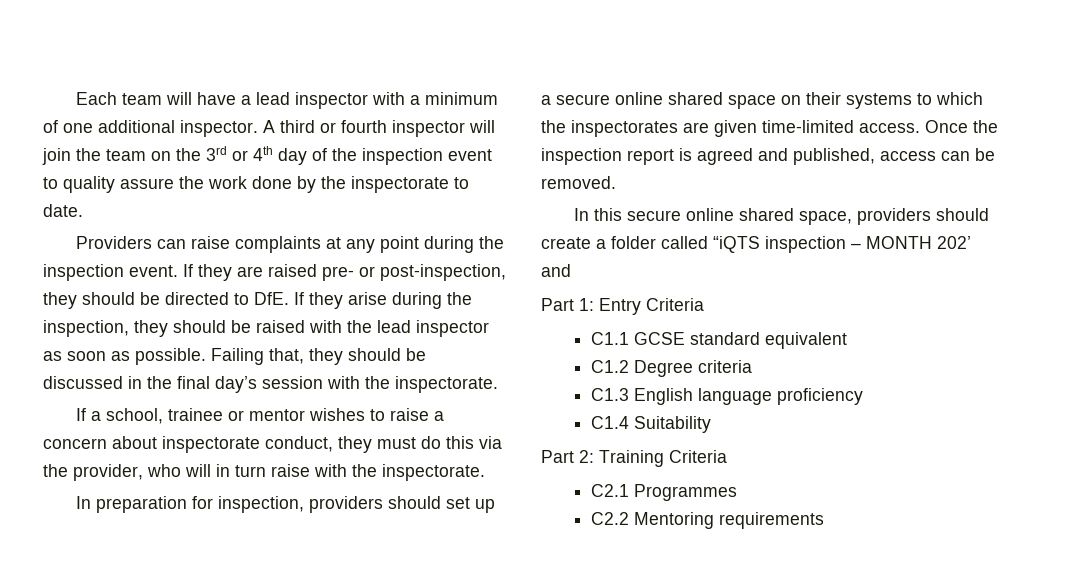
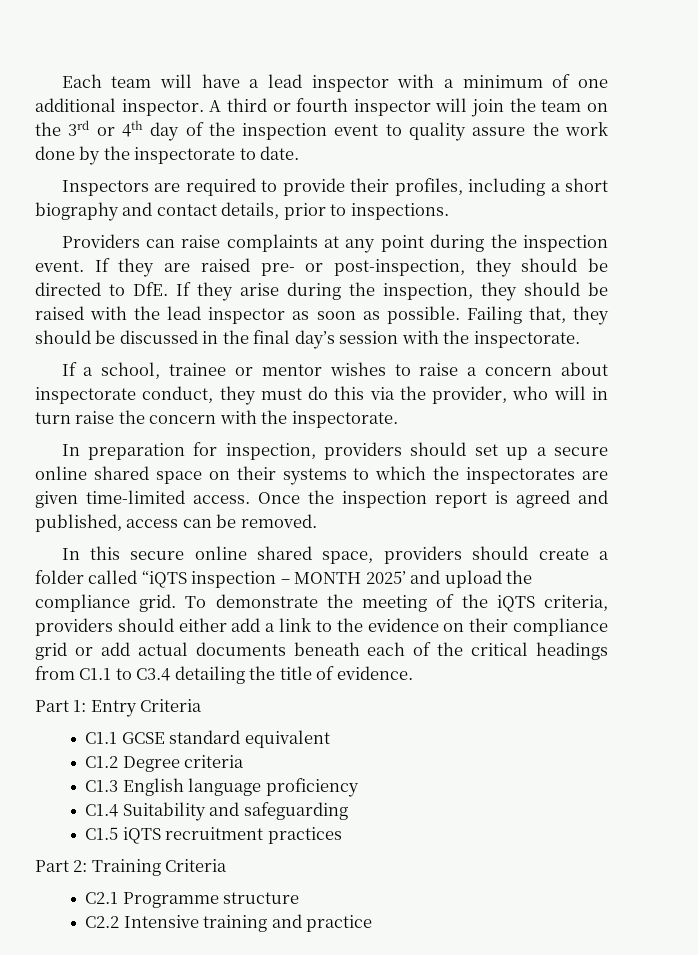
(83, 210) none -> [61,178,608,196] [35,202,449,221] // Inspectors are required to provide their profiles, including a short biography and contact details, prior to inspections.
(310, 470) none -> [118,410,217,424] the concern
[937,236,971,249] [541,264,571,277] 202’ and -> [365,570,533,588] [35,594,608,612] [35,618,608,636] [35,642,608,660] [35,666,413,684] 2025’ and upload the compliance grid. To demonstrate the meeting of the iQTS criteria, providers should either add a link to the evidence on their compliance grid or add actual documents beneath each of the critical headings from C1.1 to C3.4 detailing the title of evidence.
(711, 424) none -> [209,802,348,820] [85,827,342,844] and safeguarding // C1.5 iQTS recruitment practices
[633,484,737,501] Programmes -> [122,892,300,908] Programme structure
[633,512,824,529] Mentoring requirements -> [123,914,373,932] Intensive training and practice

